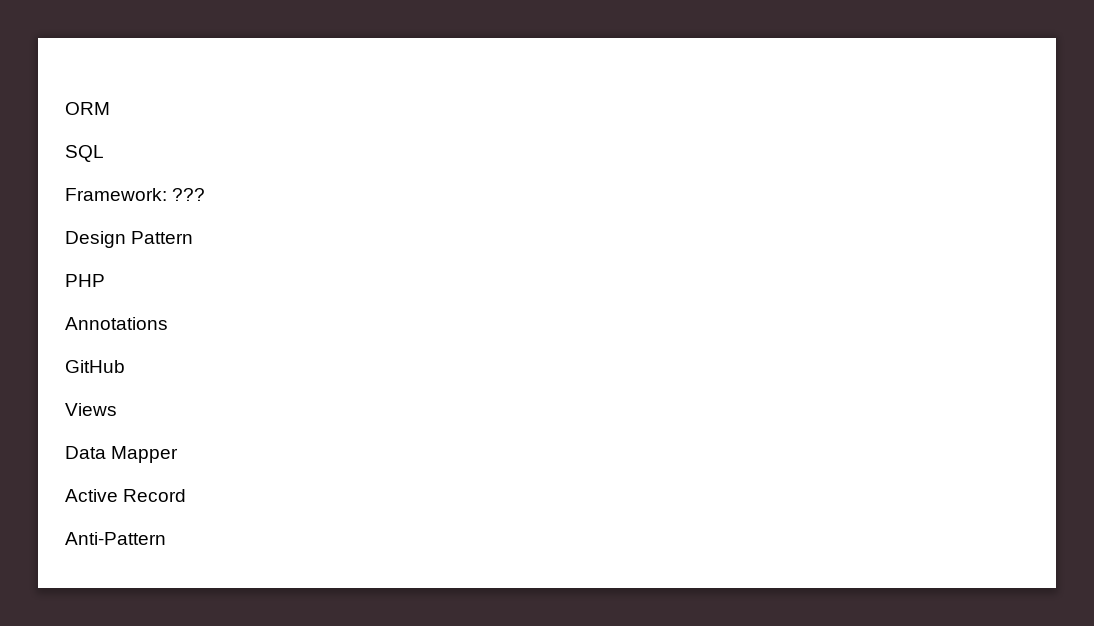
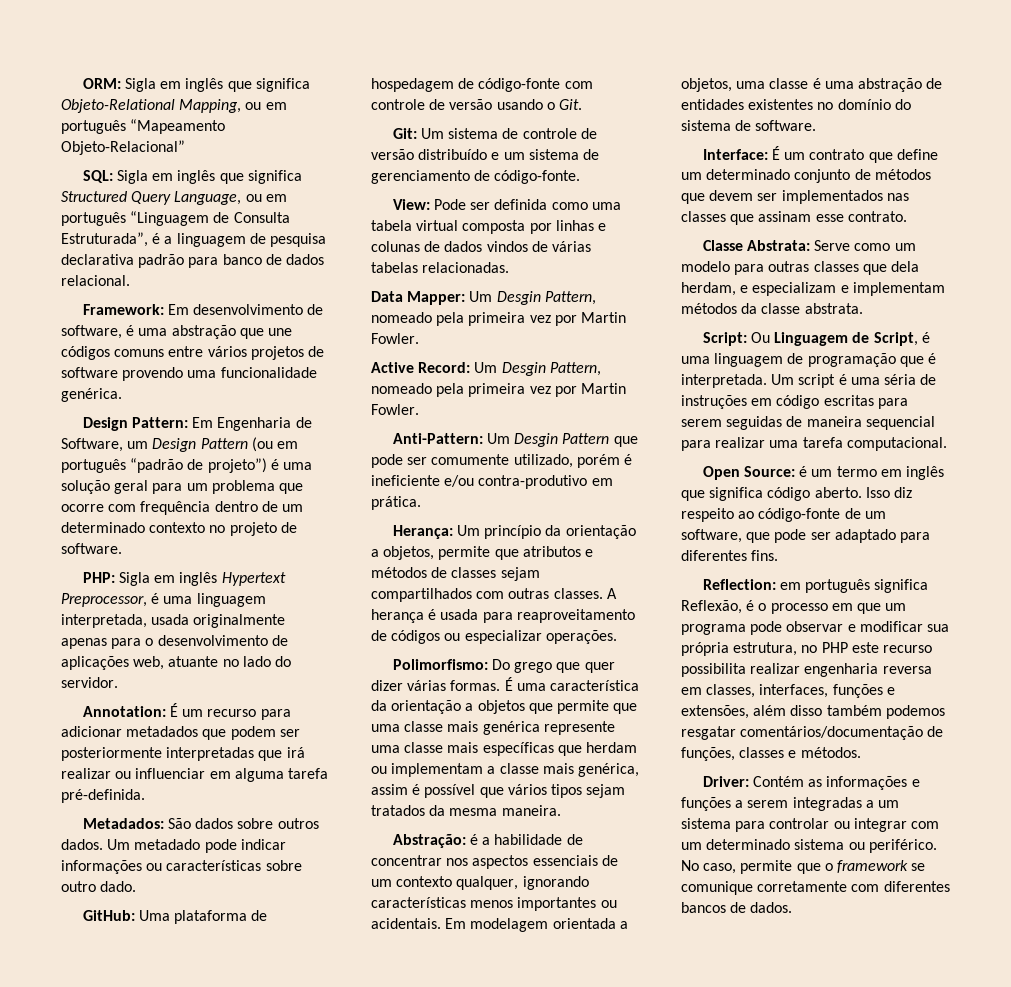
[65,102,110,115] [65,145,104,162] [65,188,206,201] [65,231,194,248] [65,274,105,287] [65,317,168,330] [65,360,125,373] [65,403,117,416] [65,446,179,463] [65,489,187,502] [65,532,166,545] ORM // SQL // Framework: ??? // Design Pattern // PHP // Annotations // GitHub // Views // Data Mapper // Active Record // Anti-Pattern -> [82,78,310,92] [61,99,287,113] [61,119,226,134] [61,140,185,155] [82,170,302,184] [61,191,287,205] [61,211,290,226] [61,232,326,247] [61,254,324,268] [61,275,130,286] [82,304,324,315] [61,325,292,339] [61,346,324,360] [61,367,317,381] [61,388,122,402] [82,417,312,431] [61,437,298,452] [61,458,312,473] [61,480,303,494] [61,501,303,515] [61,522,297,536] [61,543,122,554] [82,572,286,586] [61,593,266,607] [61,614,286,628] [61,635,288,649] [61,656,291,670] [61,677,118,688] [82,703,291,720] [61,726,300,740] [61,747,305,761] [61,768,328,782] [61,789,145,803] [82,818,319,829] [61,839,286,853] [61,860,302,874] [61,881,137,892] [82,910,268,924] [371,78,593,92] [371,99,582,110] [392,128,597,139] [371,149,599,160] [371,170,581,184] [392,199,621,210] [371,220,606,234] [371,241,591,252] [371,262,510,273] [371,291,596,305] [371,312,626,326] [371,333,419,344] [371,362,601,376] [371,383,626,397] [371,404,419,415] [392,433,638,447] [371,454,632,468] [371,475,613,489] [371,496,421,510] [392,525,636,539] [371,546,593,560] [371,567,540,581] [371,588,617,602] [371,609,635,623] [371,630,617,644] [392,659,615,673] [371,677,639,691] [371,700,638,714] [371,721,615,735] [371,742,637,756] [371,763,639,777] [371,784,626,798] [371,805,561,816] [392,834,583,848] [371,855,618,869] [371,876,589,890] [371,897,617,911] [371,918,628,932] [681,78,943,92] [681,99,911,110] [681,120,817,131] [702,146,938,163] [681,169,931,183] [681,190,909,204] [681,211,907,225] [702,240,916,251] [681,261,919,275] [681,282,945,296] [681,303,863,314] [702,332,930,346] [681,353,936,367] [681,374,937,388] [681,395,908,409] [681,416,935,430] [681,437,947,451] [702,466,944,480] [681,487,912,501] [681,508,886,522] [681,529,930,543] [681,550,779,561] [702,579,929,593] [681,600,907,614] [681,621,949,635] [681,642,932,656] [681,663,932,677] [681,684,895,698] [681,705,945,719] [681,726,944,740] [681,747,861,761] [702,776,920,790] [681,797,899,811] [681,818,939,832] [681,839,937,853] [681,860,926,874] [681,881,950,895] [681,902,793,913] ORM: Sigla em inglês que significa Objeto-Relational Mapping, ou em português “Mapeamento Objeto-Relacional” // SQL: Sigla em inglês que significa Structured Query Language, ou em português “Linguagem de Consulta Estruturada”, é a linguagem de pesquisa declarativa padrão para banco de dados relacional. // Framework: Em desenvolvimento de software, é uma abstração que une códigos comuns entre vários projetos de software provendo uma funcionalidade genérica. // Design Pattern: Em Engenharia de Software, um Design Pattern (ou em português “padrão de projeto”) é uma solução geral para um problema que ocorre com frequência dentro de um determinado contexto no projeto de software. // PHP: Sigla em inglês Hypertext Preprocessor, é uma linguagem interpretada, usada originalmente apenas para o desenvolvimento de aplicações web, atuante no lado do servidor. // Annotation: É um recurso para adicionar metadados que podem ser posteriormente interpretadas que irá realizar ou influenciar em alguma tarefa pré-definida. // Metadados: São dados sobre outros dados. Um metadado pode indicar informações ou características sobre outro dado. // GitHub: Uma plataforma de hospedagem de código-fonte com controle de versão usando o Git. // Git: Um sistema de controle de versão distribuído e um sistema de gerenciamento de código-fonte. // View: Pode ser definida como uma tabela virtual composta por linhas e colunas de dados vindos de várias tabelas relacionadas. // Data Mapper: Um Desgin Pattern, nomeado pela primeira vez por Martin Fowler. // Active Record: Um Desgin Pattern, nomeado pela primeira vez por Martin Fowler. // Anti-Pattern: Um Desgin Pattern que pode ser comumente utilizado, porém é ineficiente e/ou contra-produtivo em prática. // Herança: Um princípio da orientação a objetos, permite que atributos e métodos de classes sejam compartilhados com outras classes. A herança é usada para reaproveitamento de códigos ou especializar operações. // Polimorfismo: Do grego que quer dizer várias formas. É uma característica da orientação a objetos que permite que uma classe mais genérica represente uma classe mais específicas que herdam ou implementam a classe mais genérica, assim é possível que vários tipos sejam tratados da mesma maneira. // Abstração: é a habilidade de concentrar nos aspectos essenciais de um contexto qualquer, ignorando características menos importantes ou acidentais. Em modelagem orientada a objetos, uma classe é uma abstração de entidades existentes no domínio do sistema de software. // Interface: É um contrato que define um determinado conjunto de métodos que devem ser implementados nas classes que assinam esse contrato. // Classe Abstrata: Serve como um modelo para outras classes que dela herdam, e especializam e implementam métodos da classe abstrata. // Script: Ou Linguagem de Script, é uma linguagem de programação que é interpretada. Um script é uma séria de instruções em código escritas para serem seguidas de maneira sequencial para realizar uma tarefa computacional. // Open Source: é um termo em inglês que significa código aberto. Isso diz respeito ao código-fonte de um software, que pode ser adaptado para diferentes fins. // Reflection: em português significa Reflexão, é o processo em que um programa pode observar e modificar sua própria estrutura, no PHP este recurso possibilita realizar engenharia reversa em classes, interfaces, funções e extensões, além disso também podemos resgatar comentários/documentação de funções, classes e métodos. // Driver: Contém as informações e funções a serem integradas a um sistema para controlar ou integrar com um determinado sistema ou periférico. No caso, permite que o framework se comunique corretamente com diferentes bancos de dados.

